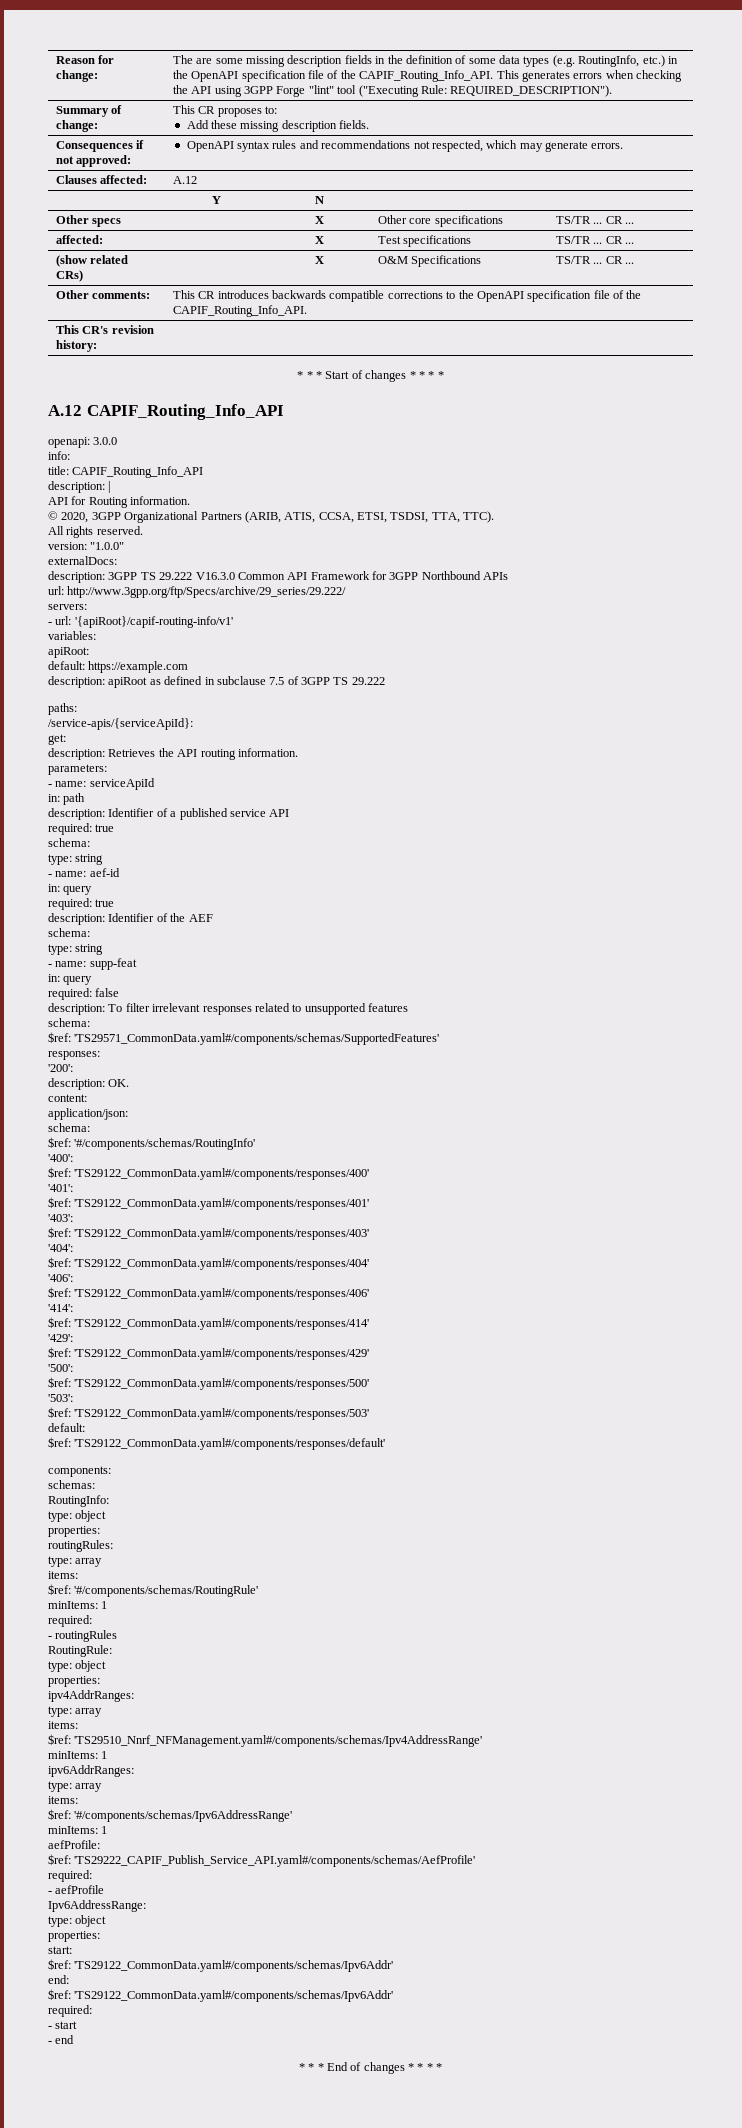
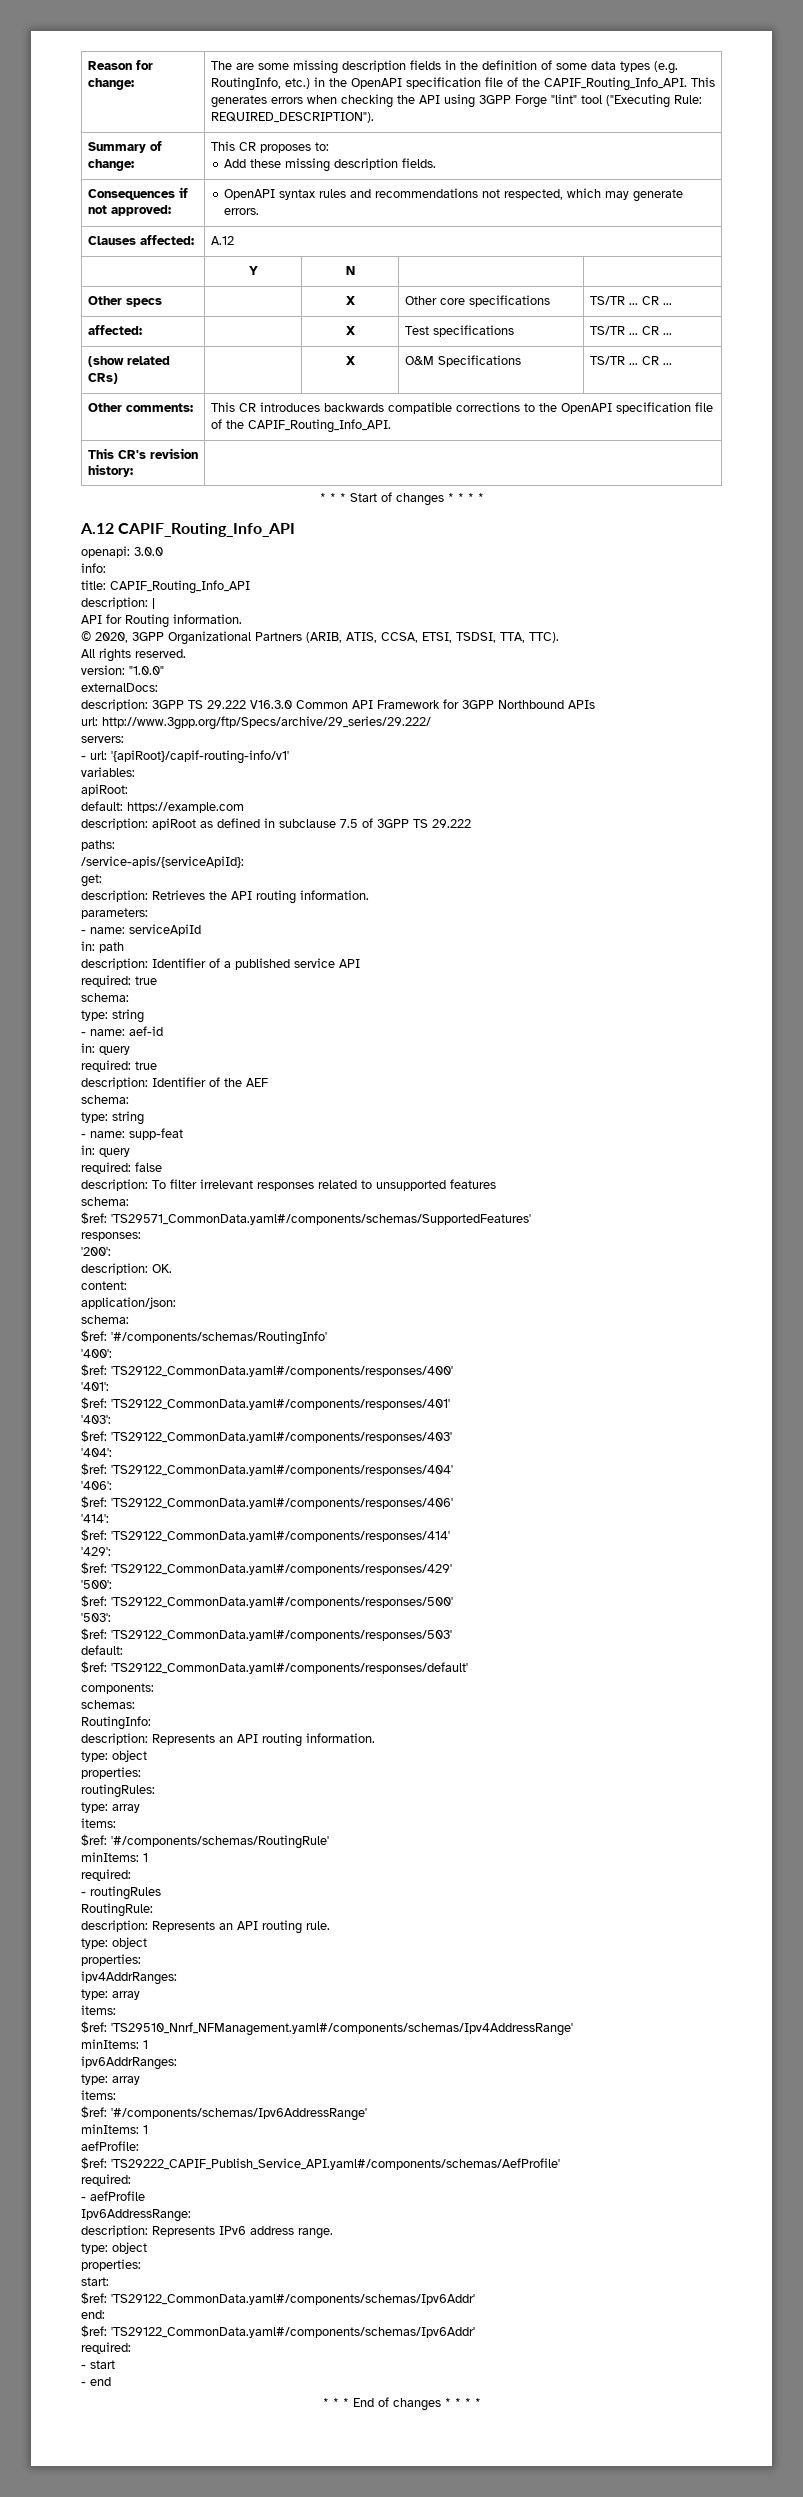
(109, 1501) none -> [81,1733,375,1747] // description: Represents an API routing information.
(112, 1651) none -> [81,1920,330,1934] // description: Represents an API routing rule.
(146, 1906) none -> [81,2225,333,2239] // description: Represents IPv6 address range.

